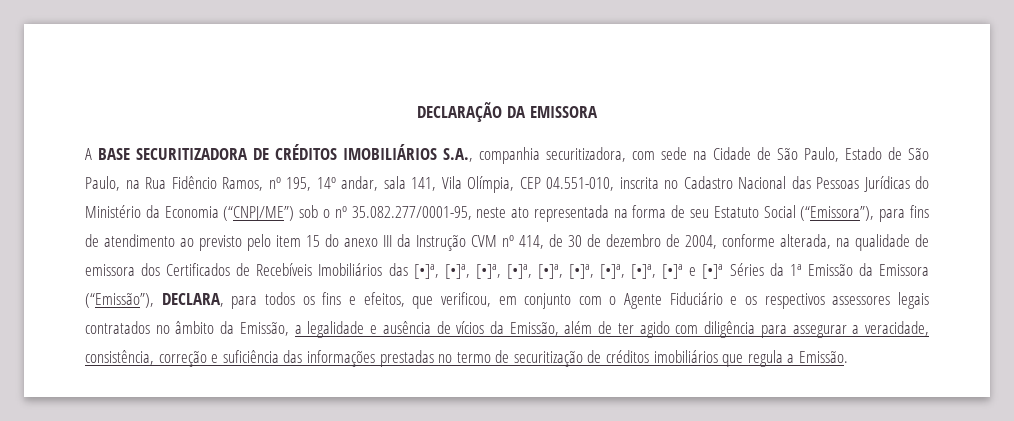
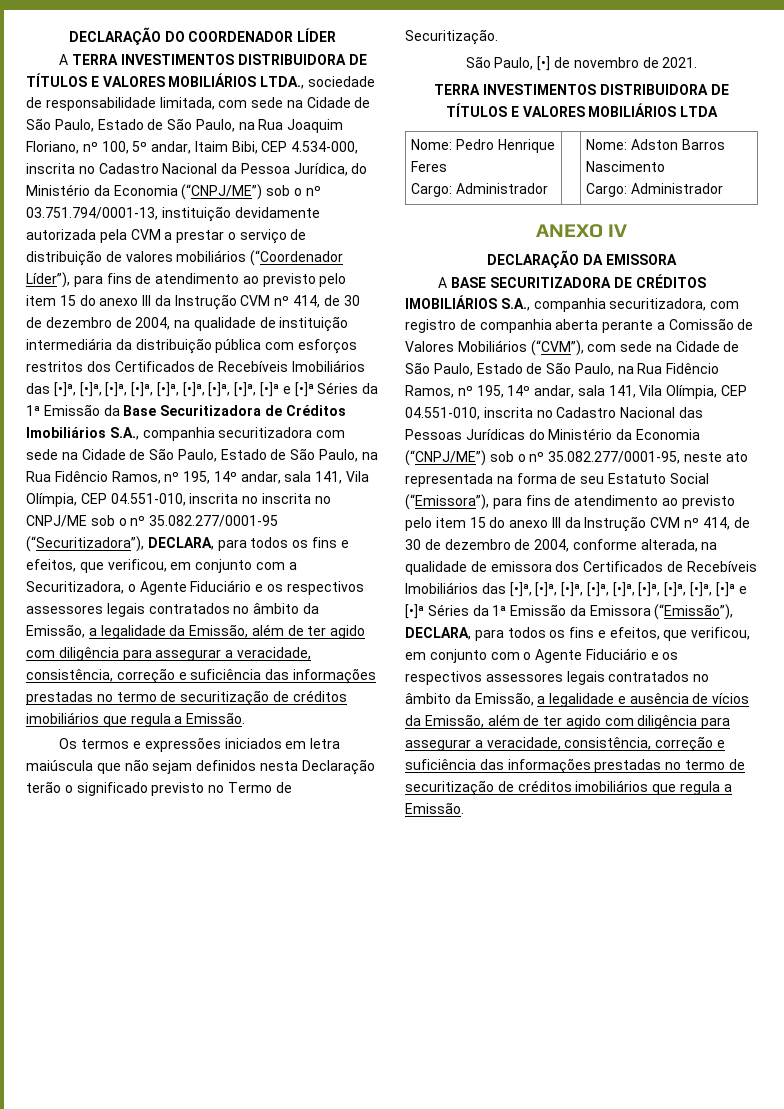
[417,102,503,122] DECLARAÇÃO -> [68,27,337,45] [59,54,367,65] [26,73,375,89] [26,97,371,111] [26,118,344,133] [26,141,359,154] [26,163,368,176] [26,184,321,200] [26,206,320,222] [26,229,307,244] [26,250,344,266] [26,272,347,288] [26,294,360,310] [26,316,349,332] [26,338,357,354] [26,360,365,372] [26,382,379,397] [26,404,346,416] [26,427,346,441] [26,448,378,462] [26,471,370,484] [26,493,331,507] [26,515,279,527] [26,536,349,552] [26,559,297,573] [26,580,364,595] [26,603,319,617] [26,624,366,639] [26,647,311,661] [26,668,376,684] [26,690,347,706] [26,712,246,727] [59,737,341,752] [26,759,375,775] [26,781,292,796] [405,29,498,45] [465,56,698,71] [434,84,729,95] [445,103,719,117] [411,139,555,153] [411,161,448,172] [411,183,549,197] [586,139,725,150] [586,161,666,172] [586,183,724,197] [535,224,628,238] [487,250,580,268] DECLARAÇÃO DO COORDENADOR LÍDER // A TERRA INVESTIMENTOS DISTRIBUIDORA DE TÍTULOS E VALORES MOBILIÁRIOS LTDA., sociedade de responsabilidade limitada, com sede na Cidade de São Paulo, Estado de São Paulo, na Rua Joaquim Floriano, nº 100, 5º andar, Itaim Bibi, CEP 4.534-000, inscrita no Cadastro Nacional da Pessoa Jurídica, do Ministério da Economia (“CNPJ/ME”) sob o nº 03.751.794/0001-13, instituição devidamente autorizada pela CVM a prestar o serviço de distribuição de valores mobiliários (“Coordenador Líder”), para fins de atendimento ao previsto pelo item 15 do anexo III da Instrução CVM nº 414, de 30 de dezembro de 2004, na qualidade de instituição intermediária da distribuição pública com esforços restritos dos Certificados de Recebíveis Imobiliários das [•]ª, [•]ª, [•]ª, [•]ª, [•]ª, [•]ª, [•]ª, [•]ª, [•]ª e [•]ª Séries da 1ª Emissão da Base Securitizadora de Créditos Imobiliários S.A., companhia securitizadora com sede na Cidade de São Paulo, Estado de São Paulo, na Rua Fidêncio Ramos, nº 195, 14º andar, sala 141, Vila Olímpia, CEP 04.551-010, inscrita no inscrita no CNPJ/ME sob o nº 35.082.277/0001-95 (“Securitizadora”), DECLARA, para todos os fins e efeitos, que verificou, em conjunto com a Securitizadora, o Agente Fiduciário e os respectivos assessores legais contratados no âmbito da Emissão, a legalidade da Emissão, além de ter agido com diligência para assegurar a veracidade, consistência, correção e suficiência das informações prestadas no termo de securitização de créditos imobiliários que regula a Emissão. // Os termos e expressões iniciados em letra maiúscula que não sejam definidos nesta Declaração terão o significado previsto no Termo de Securitização. // São Paulo, [•] de novembro de 2021. // TERRA INVESTIMENTOS DISTRIBUIDORA DE TÍTULOS E VALORES MOBILIÁRIOS LTDA // Nome: Pedro Henrique Feres // Cargo: Administrador | | Nome: Adston Barros Nascimento // Cargo: Administrador // ANEXO IV // DECLARAÇÃO
(655, 155) none -> [405,318,754,333] [405,340,617,356] registro de companhia aberta perante a Comissão de Valores Mobiliários (“CVM”), com

